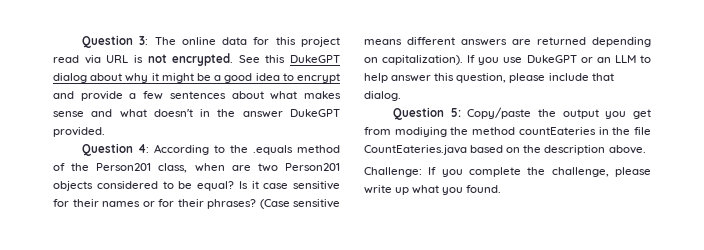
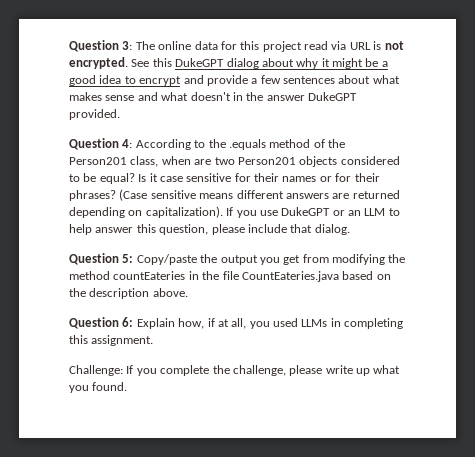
[394,127,447,137] modiying -> [332,254,385,265] modifying
(646, 149) none -> [69,317,404,329] [69,335,154,346] // Question 6: Explain how, if at all, you used LLMs in completing this assignment.

